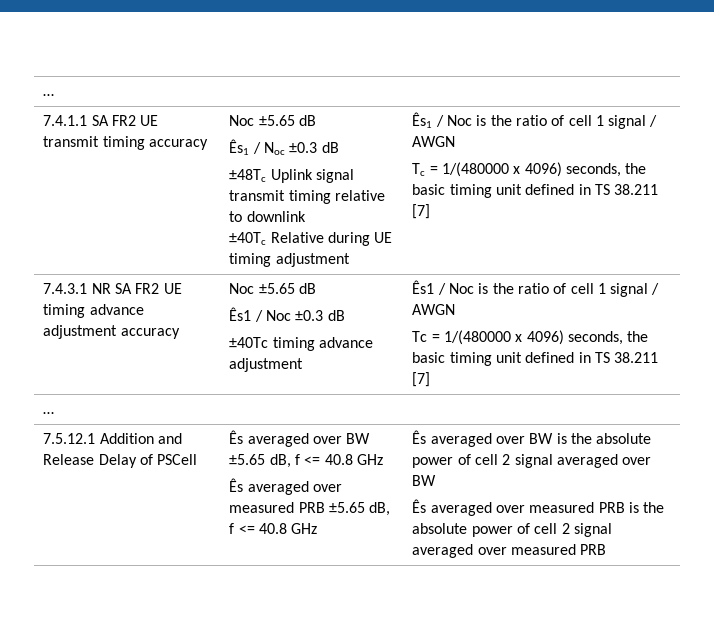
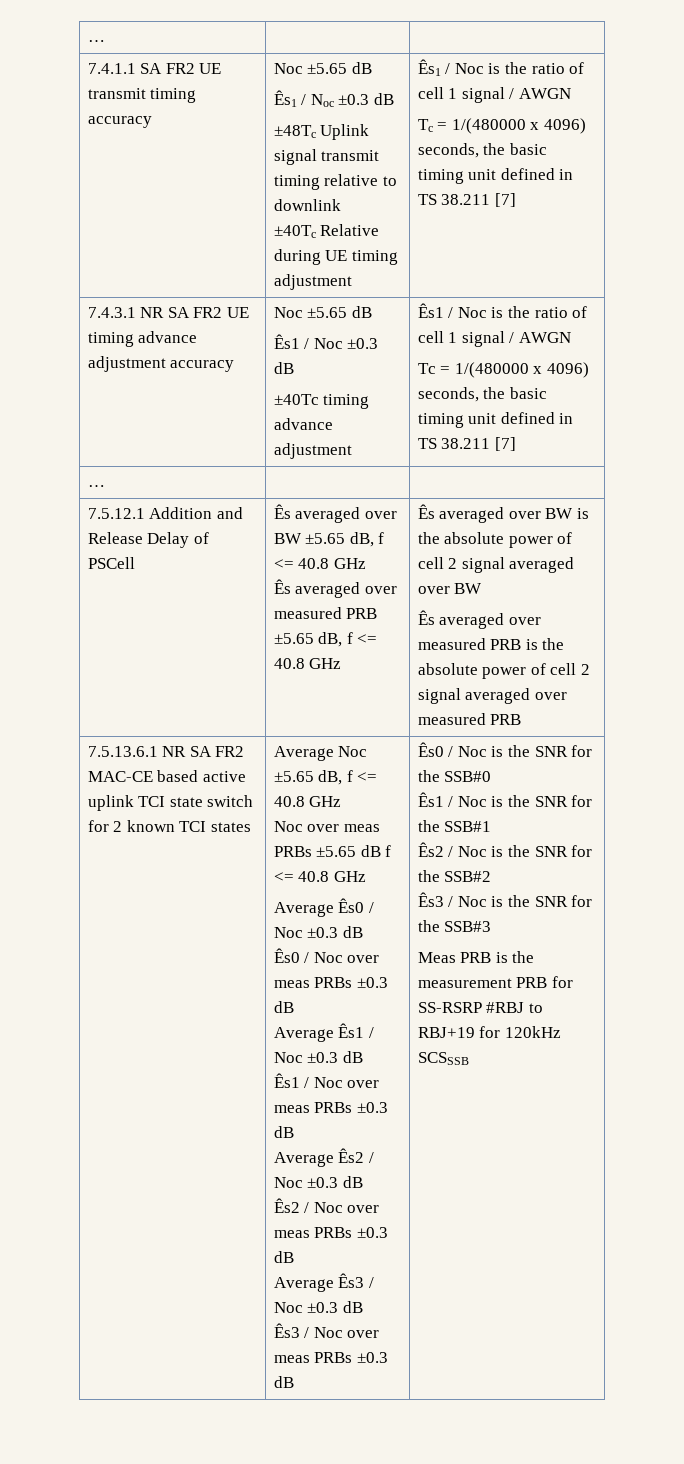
(607, 549) none -> [87,746,245,757] [87,770,246,782] [87,795,254,811] [87,820,252,832] [273,746,368,761] [273,770,378,785] [273,796,342,807] [273,821,380,832] [273,845,392,857] [273,871,366,882] [273,898,374,917] [273,926,363,938] [273,948,380,963] [273,977,388,988] [273,1001,294,1013] [273,1023,374,1042] [273,1051,363,1063] [273,1073,380,1088] [273,1102,388,1113] [273,1126,294,1138] [273,1148,374,1167] [273,1176,363,1188] [273,1198,380,1213] [273,1227,388,1238] [273,1251,294,1263] [273,1273,374,1292] [273,1301,363,1313] [273,1323,380,1338] [273,1352,388,1363] [273,1376,294,1388] [417,742,593,757] [417,770,492,782] [417,792,593,807] [417,820,492,832] [417,842,593,857] [417,870,492,882] [417,892,593,907] [417,920,492,932] [417,951,535,963] [417,976,573,988] [417,1002,543,1013] [417,1026,561,1038] [417,1052,469,1065] // 7.5.13.6.1 NR SA FR2 MAC-CE based active uplink TCI state switch for 2 known TCI states | Average Noc ±5.65 dB, f <= 40.8 GHz // Noc over meas PRBs ±5.65 dB f <= 40.8 GHz // Average Ês0 / Noc ±0.3 dB // Ês0 / Noc over meas PRBs ±0.3 dB // Average Ês1 / Noc ±0.3 dB // Ês1 / Noc over meas PRBs ±0.3 dB // Average Ês2 / Noc ±0.3 dB // Ês2 / Noc over meas PRBs ±0.3 dB // Average Ês3 / Noc ±0.3 dB // Ês3 / Noc over meas PRBs ±0.3 dB | Ês0 / Noc is the SNR for the SSB#0 // Ês1 / Noc is the SNR for the SSB#1 // Ês2 / Noc is the SNR for the SSB#2 // Ês3 / Noc is the SNR for the SSB#3 // Meas PRB is the measurement PRB for SS-RSRP #RBJ to RBJ+19 for 120kHz SCSSSB

